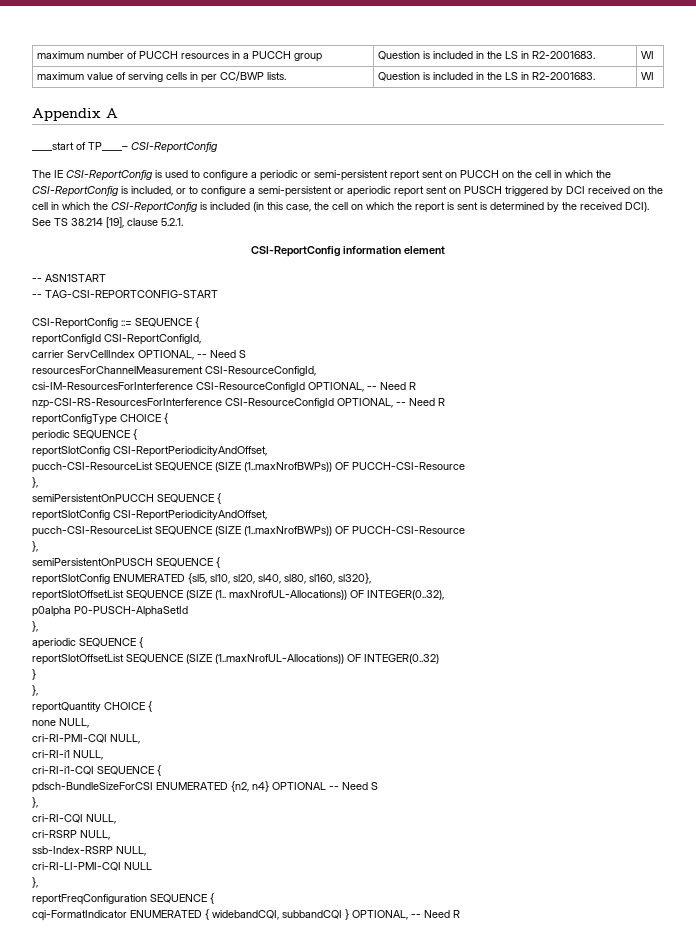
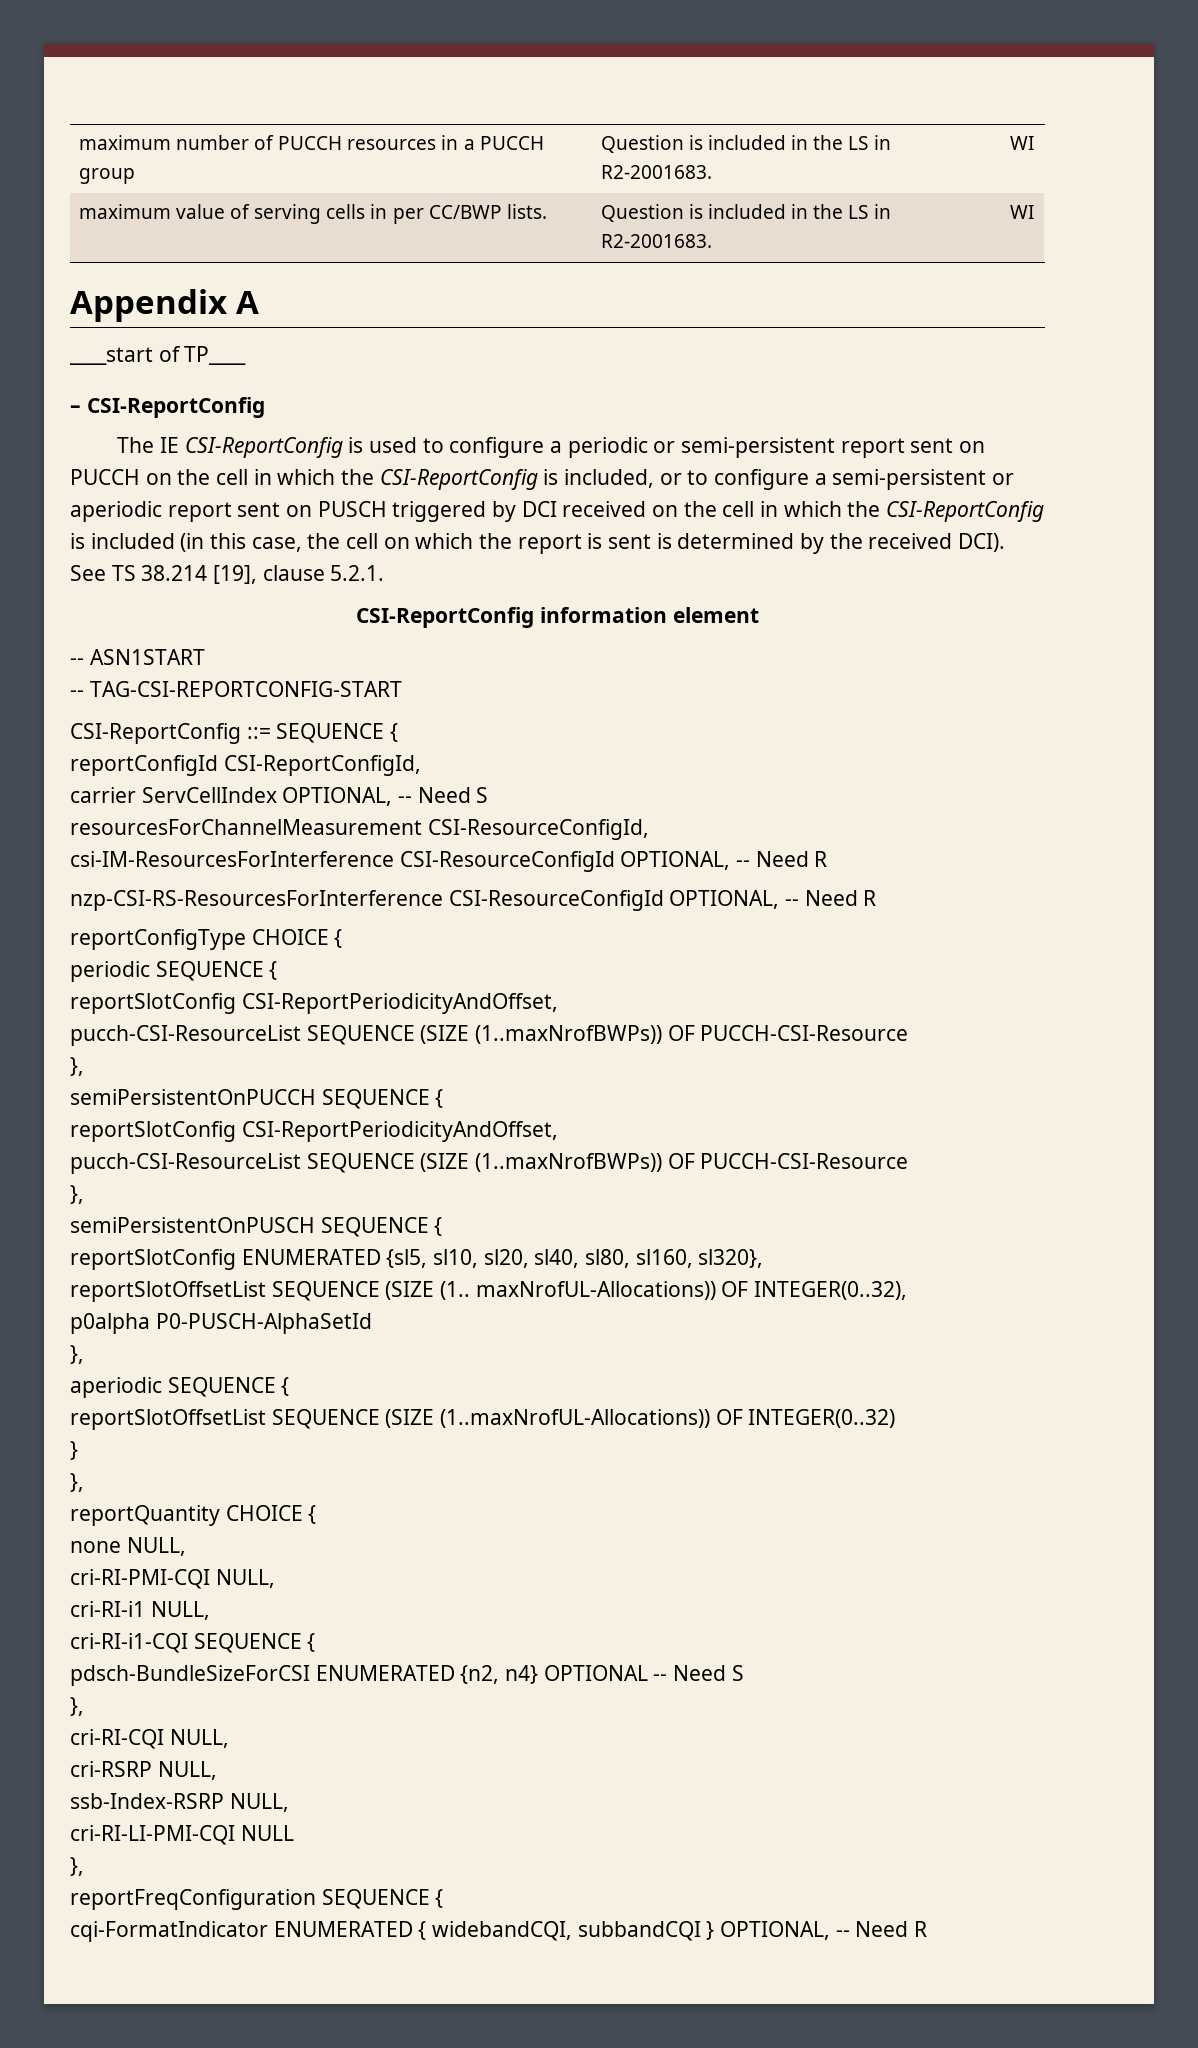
[88,142,128,151] TP____– -> [184,346,247,365] [70,405,81,413] TP____ // –

